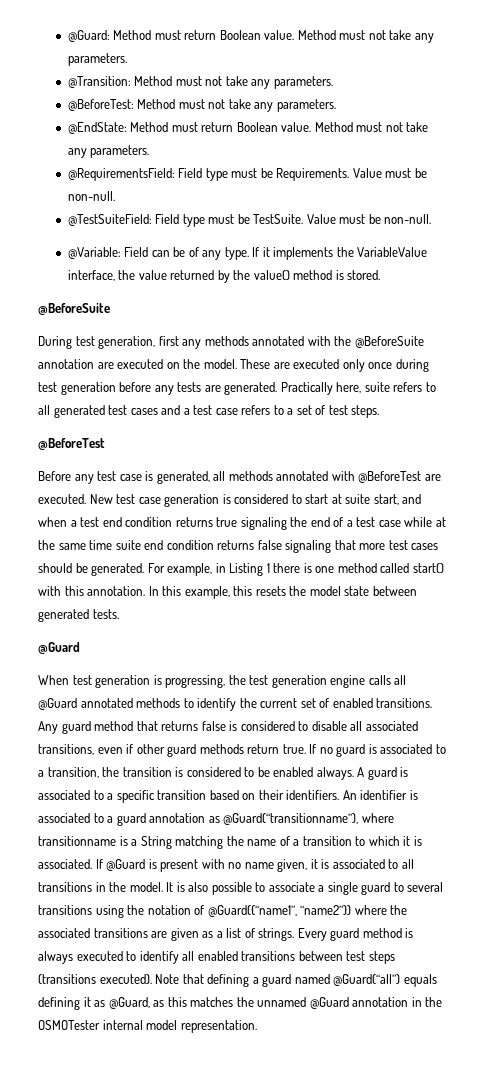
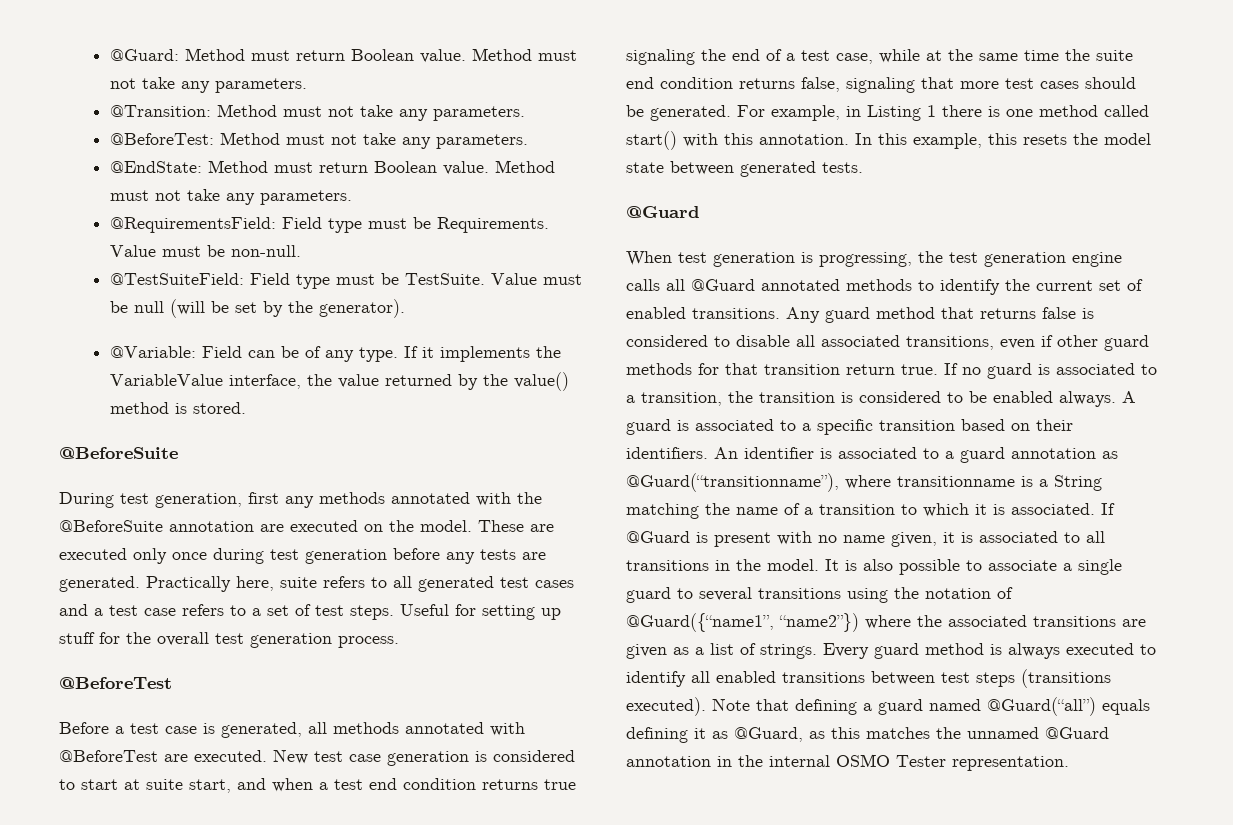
[384,214,432,224] non-null. -> [133,299,405,318] null (will be set by the generator).
(380, 411) none -> [400,604,561,620] [59,632,399,648] Useful for setting up stuff for the overall test generation process.
[74,474,94,484] any -> [115,726,124,734] a
[378,520,401,527] case -> [836,53,873,64] case,
(113, 545) none -> [1065,49,1090,61] the
[257,540,282,550] false -> [801,77,840,92] false,
(244, 749) none -> [698,363,840,375] for that transition
[38,1020,178,1030] OSMOTester internal model -> [769,754,946,767] internal OSMO Tester

